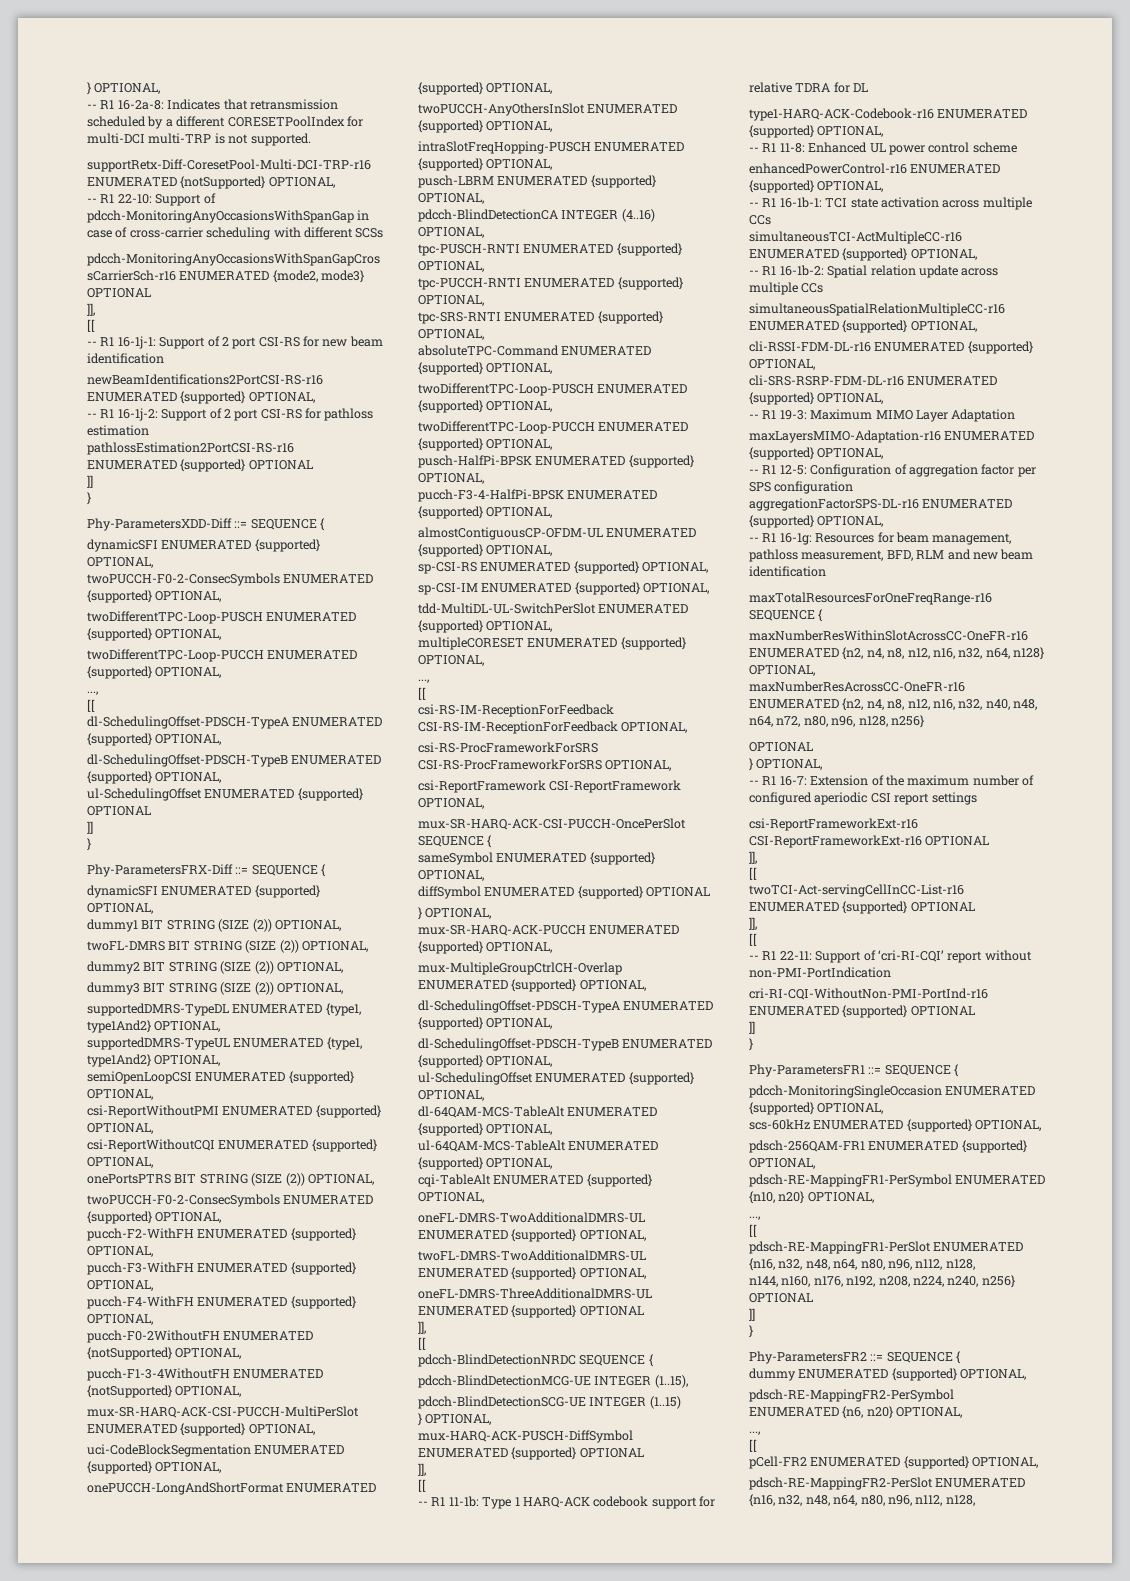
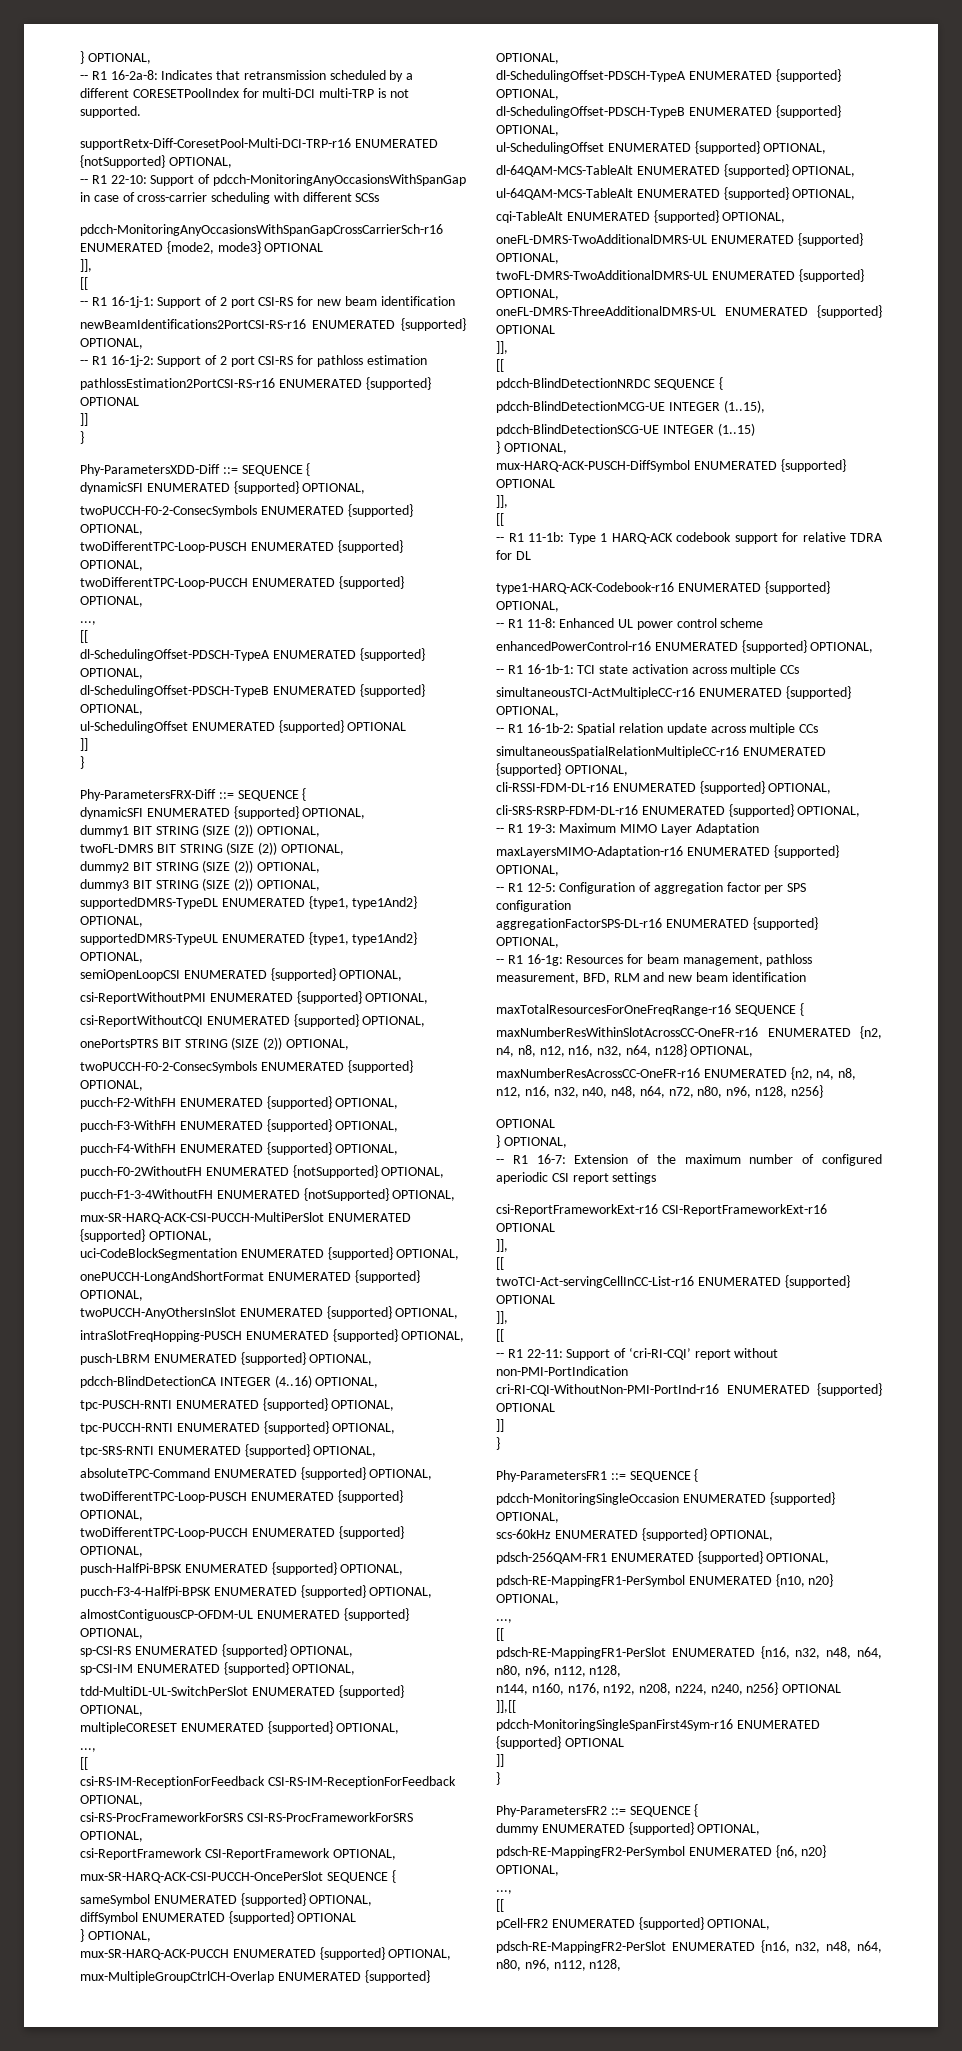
(813, 1298) none -> [496,1700,516,1713] [496,1719,820,1731] [496,1736,624,1749] // ]],[[ // pdcch-MonitoringSingleSpanFirst4Sym-r16 ENUMERATED {supported} OPTIONAL

